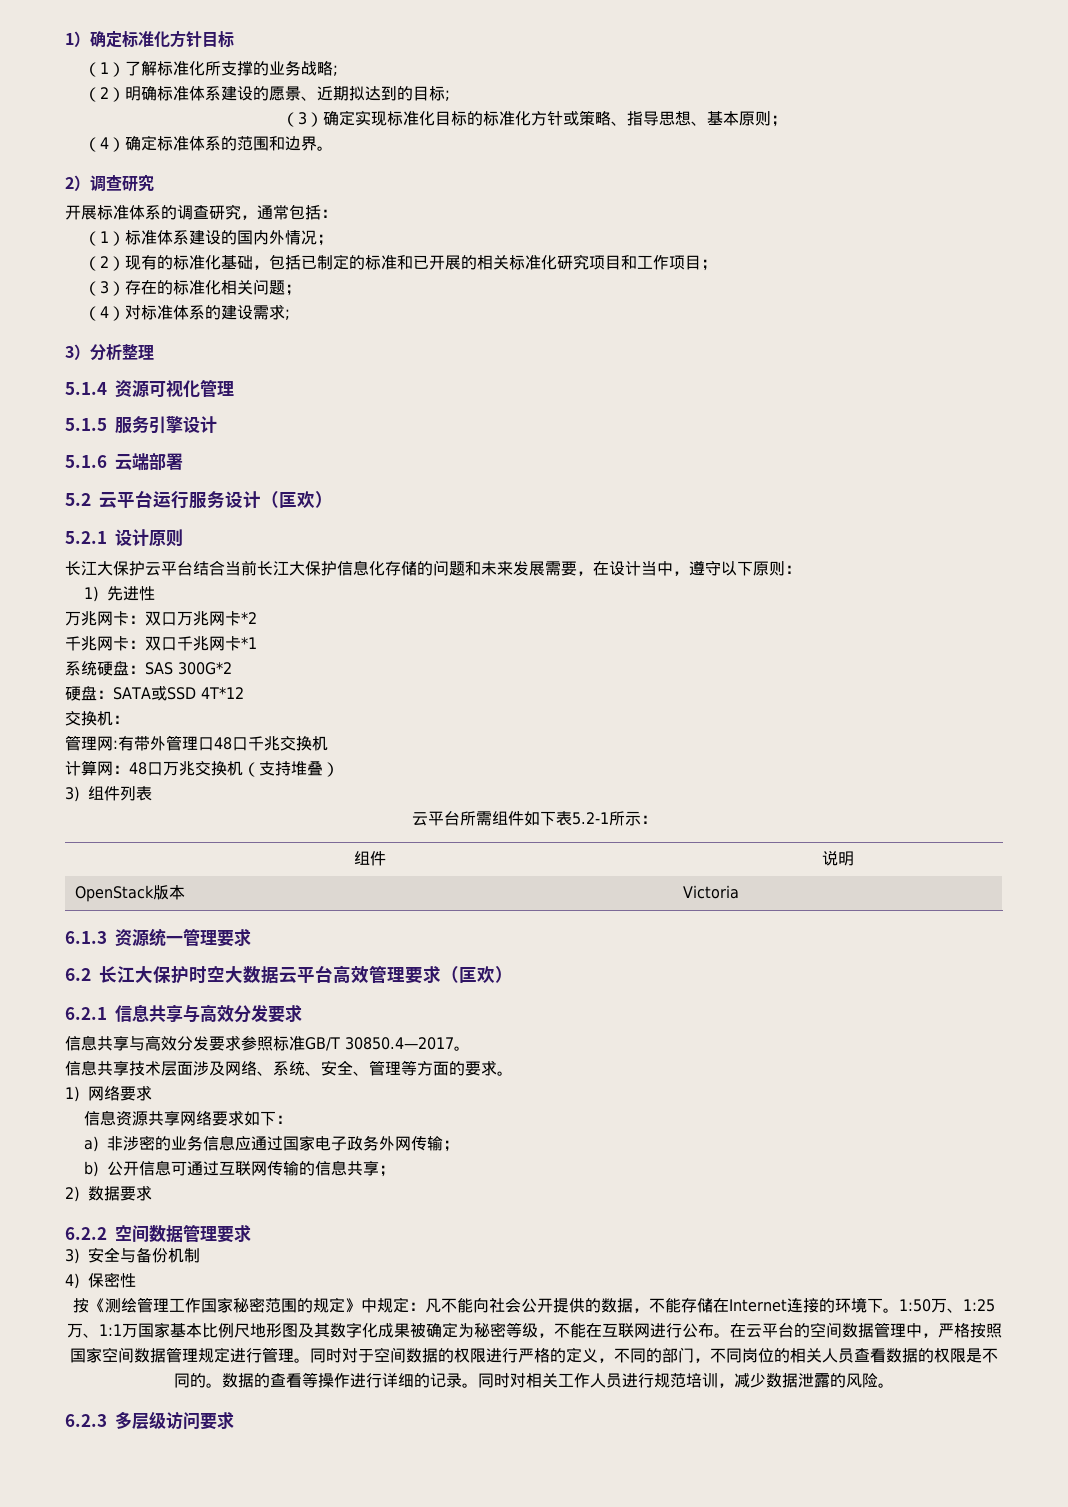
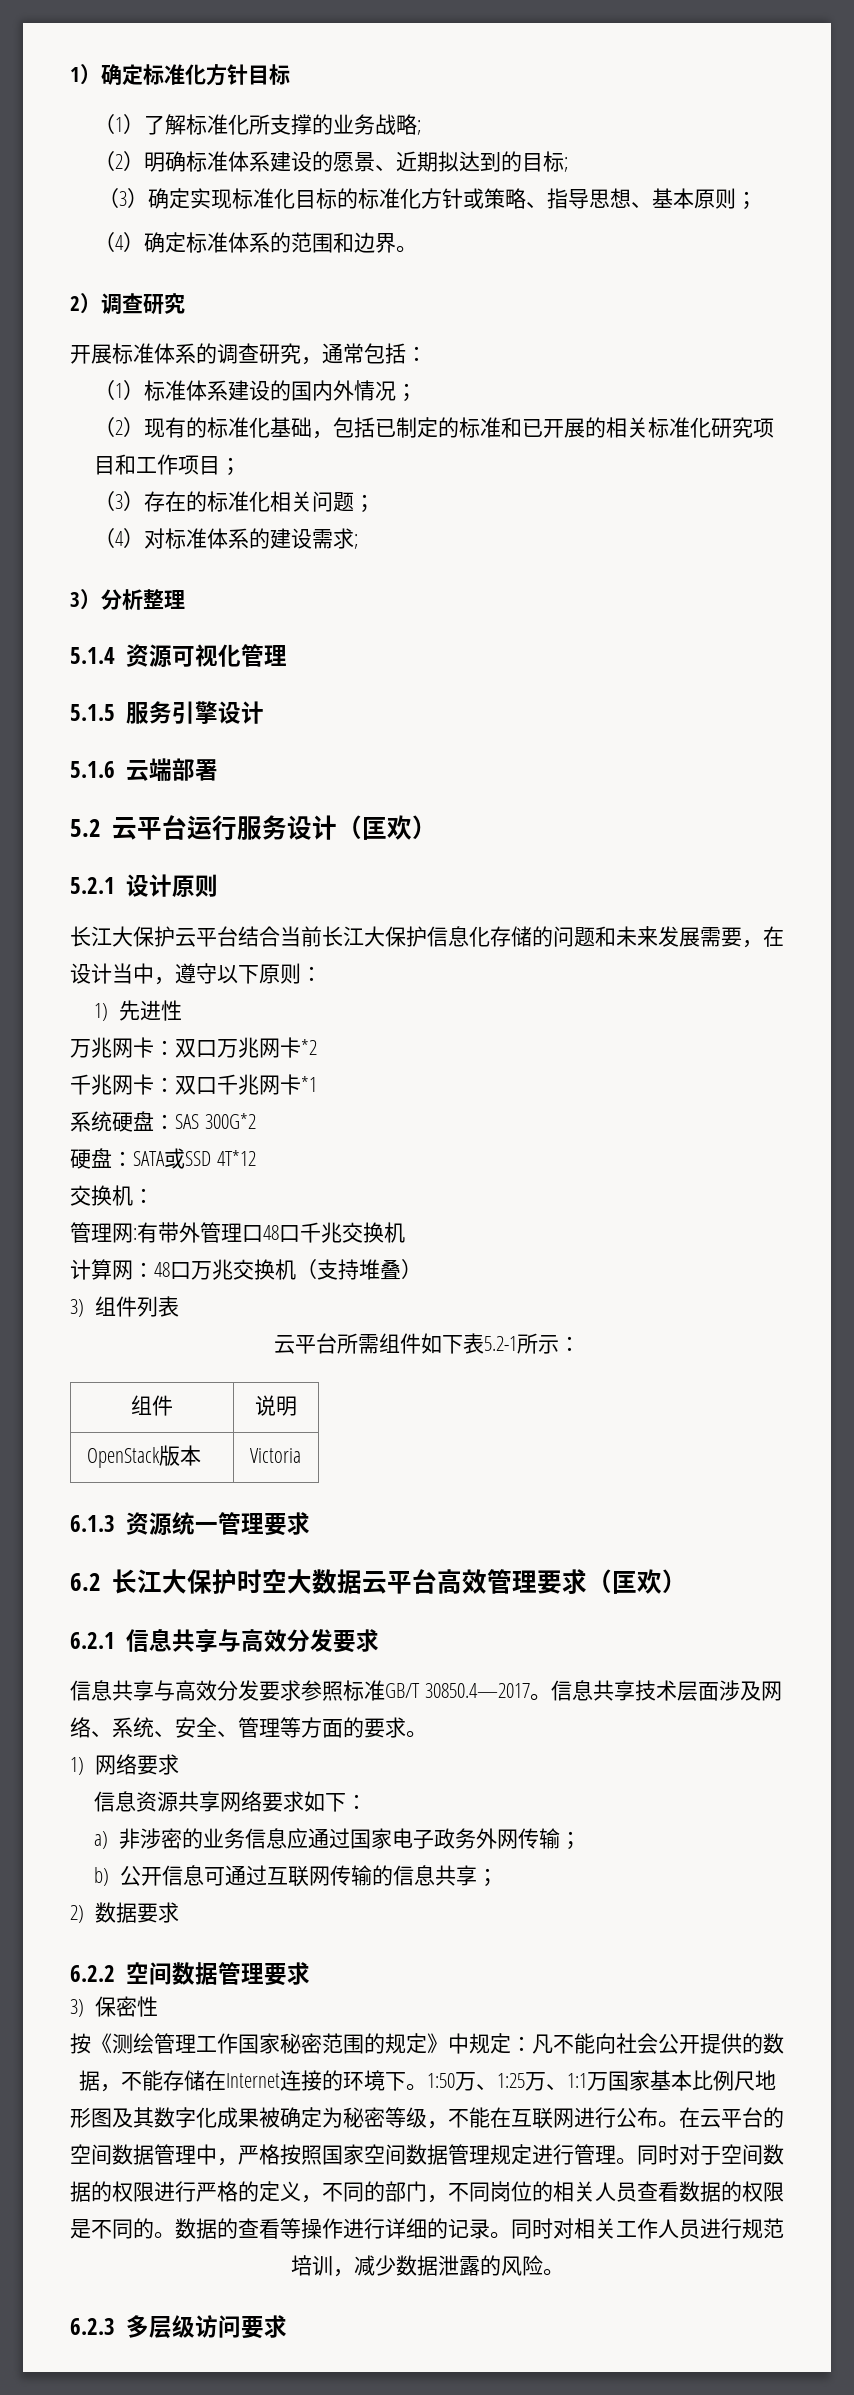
(470, 1048) // -> (551, 1697) none
[88,1247,200,1263] [65,1273,80,1289] 安全与备份机制 // 4) -> (84, 2008) none

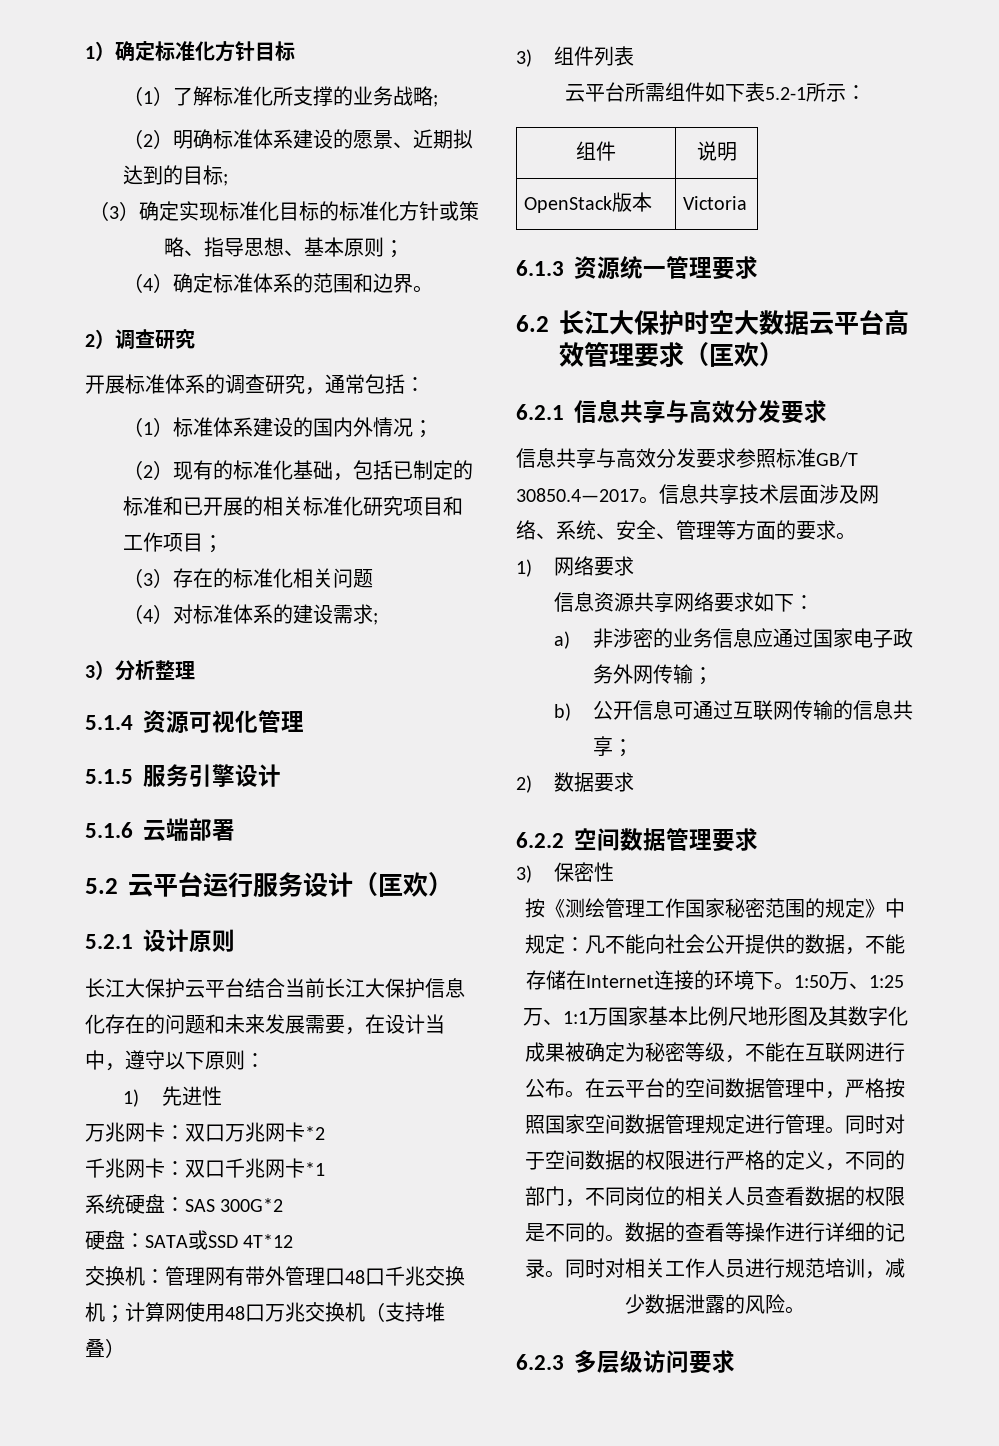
[354,494,376,513] ； -> (374, 578) none
[511,926,532,947] 储 -> [125,1014,145,1034] 在
[70,1222,137,1243] // 管理网: -> [165,1266,225,1286] 管理网
[70,1259,154,1280] // 计算网： -> [105,1302,225,1323] ；计算网使用

